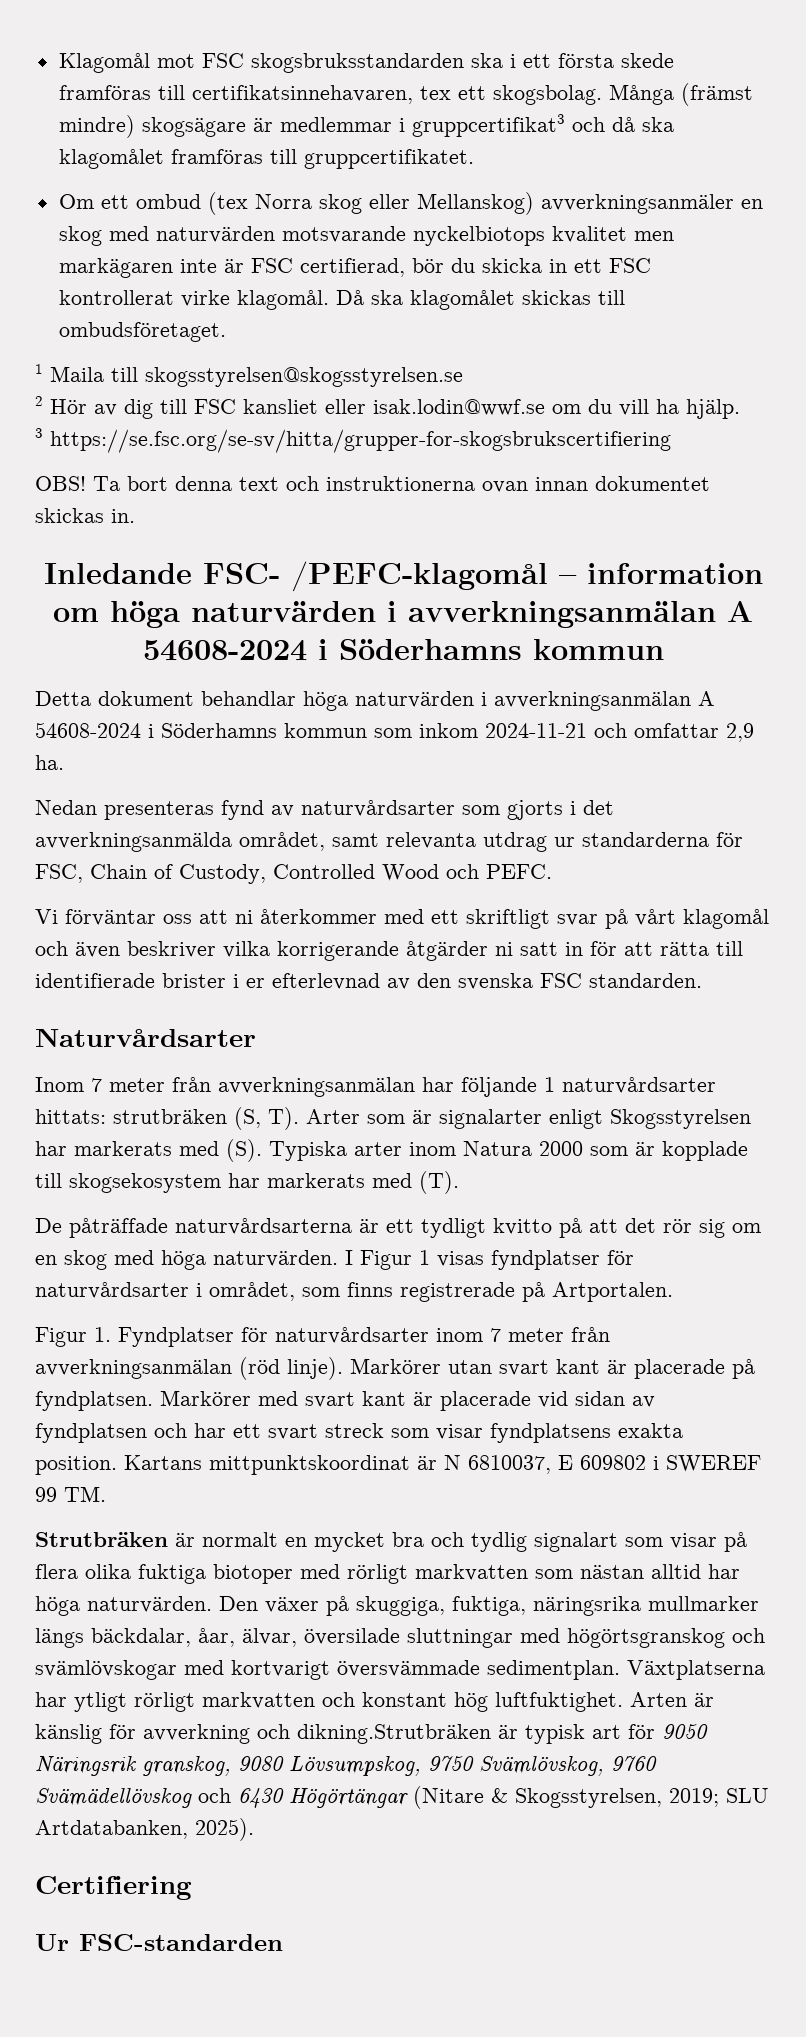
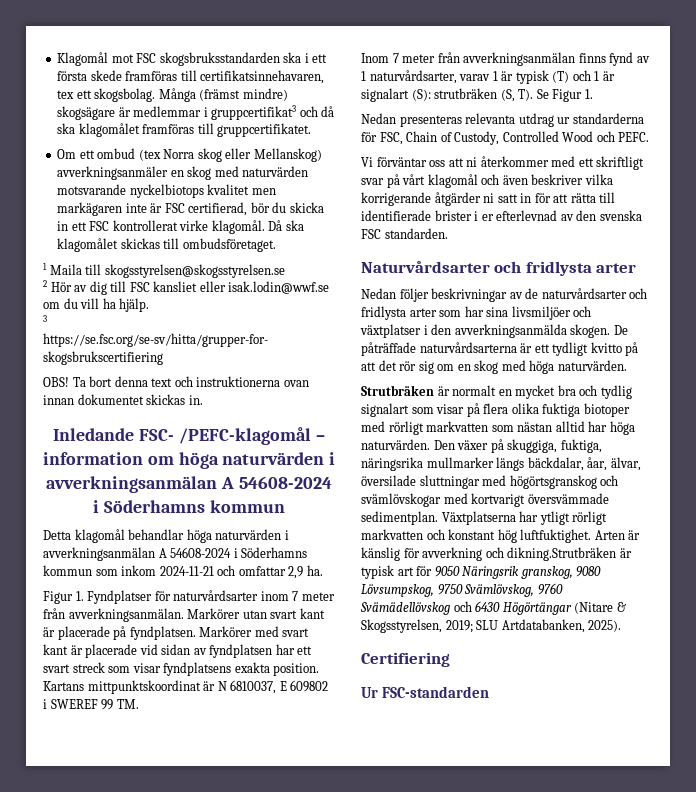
[98,691,194,706] dokument -> [74,529,125,543] klagomål
[35,800,614,820] [35,832,379,852] Nedan presenteras fynd av naturvårdsarter som gjorts i det avverkningsanmälda området, samt -> [43,590,335,604] [43,608,325,622] [43,626,310,640] [43,644,313,658] [43,662,320,676] [43,680,329,694] [43,699,139,710] [361,52,650,66] [361,70,615,84] [361,88,593,102] [361,113,462,127] Figur 1. Fyndplatser för naturvårdsarter inom 7 meter från avverkningsanmälan. Markörer utan svart kant är placerade på fyndplatsen. Markörer med svart kant är placerade vid sidan av fyndplatsen har ett svart streck som visar fyndplatsens exakta position. Kartans mittpunktskoordinat är N 6810037, E 609802 i SWEREF 99 TM. // Inom 7 meter från avverkningsanmälan finns fynd av 1 naturvårdsarter, varav 1 är typisk (T) och 1 är signalart (S): strutbräken (S, T). Se Figur 1. // Nedan presenteras
[35,1077,716,1097] [35,1107,751,1130] [35,1139,748,1162] [35,1171,459,1194] // Inom 7 meter från avverkningsanmälan har följande 1 naturvårdsarter hittats: strutbräken (S, T). Arter som är signalarter enligt Skogsstyrelsen har markerats med (S). Typiska arter inom Natura 2000 som är kopplade till skogsekosystem har markerats med (T). // -> [494,261,637,276] [361,288,648,302] [361,306,592,320] [360,324,611,338] och fridlysta arter // Nedan följer beskrivningar av de naturvårdsarter och fridlysta arter som har sina livsmiljöer och växtplatser i den avverkningsanmälda skogen.
[345,1250,634,1270] [35,1282,673,1302] [35,1327,610,1347] [35,1357,755,1380] [35,1390,655,1411] [35,1423,683,1443] [35,1455,761,1475] [35,1486,106,1502] I Figur 1 visas fyndplatser för naturvårdsarter i området, som finns registrerade på Artportalen. // Figur 1. Fyndplatser för naturvårdsarter inom 7 meter från avverkningsanmälan (röd linje). Markörer utan svart kant är placerade på fyndplatsen. Markörer med svart kant är placerade vid sidan av fyndplatsen och har ett svart streck som visar fyndplatsens exakta position. Kartans mittpunktskoordinat är N 6810037, E 609802 i SWEREF 99 TM. -> (627, 365) none

